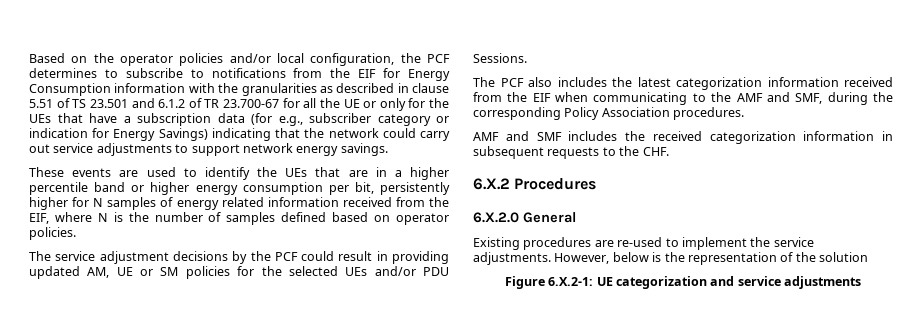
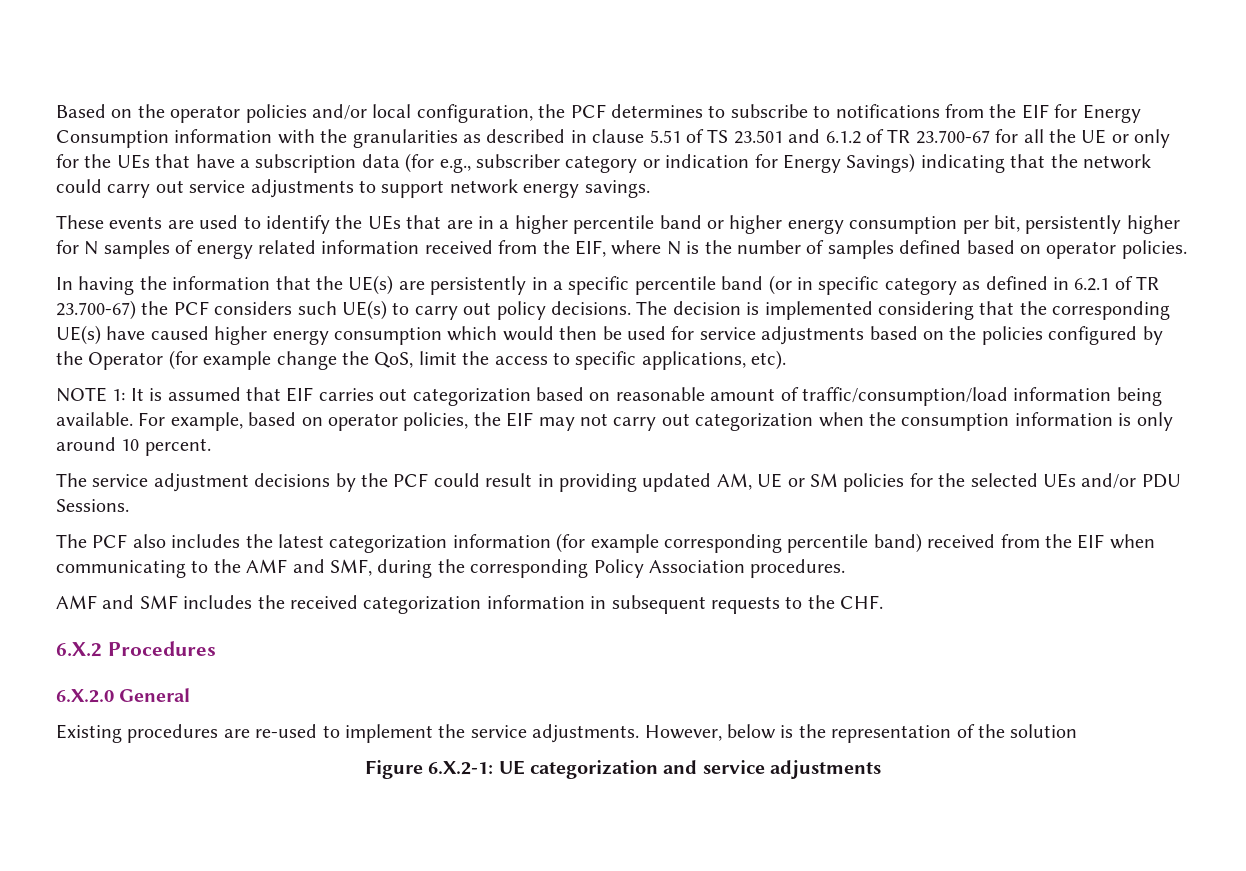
(76, 233) none -> [56,275,1160,295] [56,300,1171,320] [56,325,1163,345] [56,350,787,370] [56,387,1162,406] [56,412,1173,431] [56,437,211,456] // In having the information that the UE(s) are persistently in a specific percentile band (or in specific category as defined in 6.2.1 of TR 23.700-67) the PCF considers such UE(s) to carry out policy decisions. The decision is implemented considering that the corresponding UE(s) have caused higher energy consumption which would then be used for service adjustments based on the policies configured by the Operator (for example change the QoS, limit the access to specific applications, etc). // NOTE 1: It is assumed that EIF carries out categorization based on reasonable amount of traffic/consumption/load information being available. For example, based on operator policies, the EIF may not carry out categorization when the consumption information is only around 10 percent.
(839, 82) none -> [556,533,922,553] (for example corresponding percentile band)

